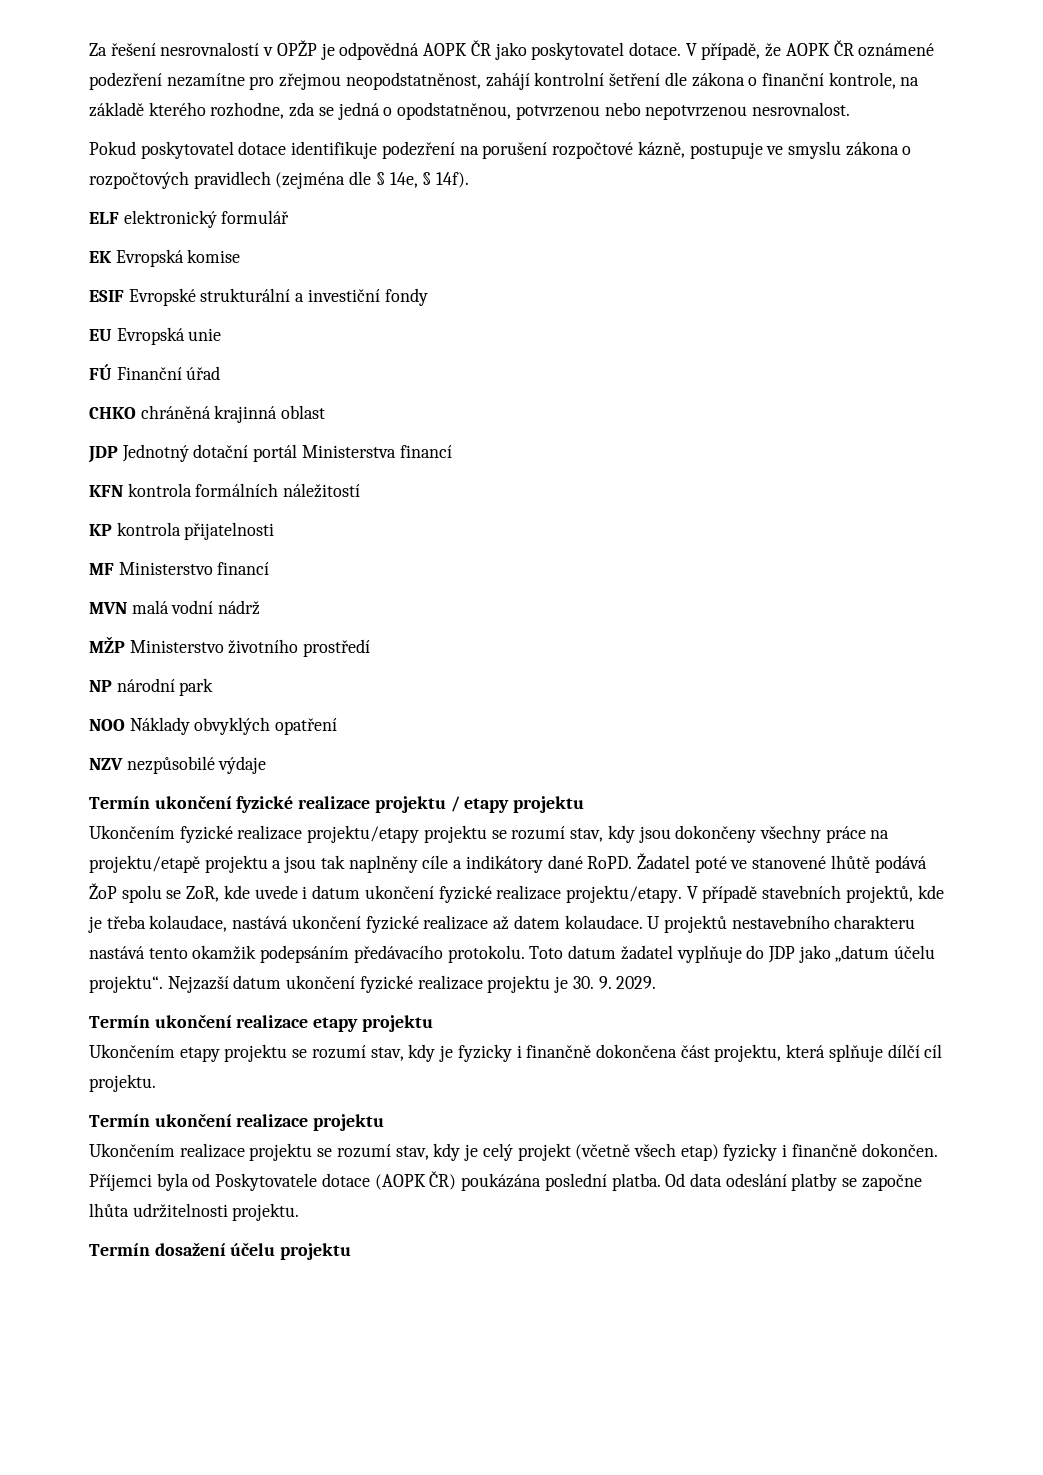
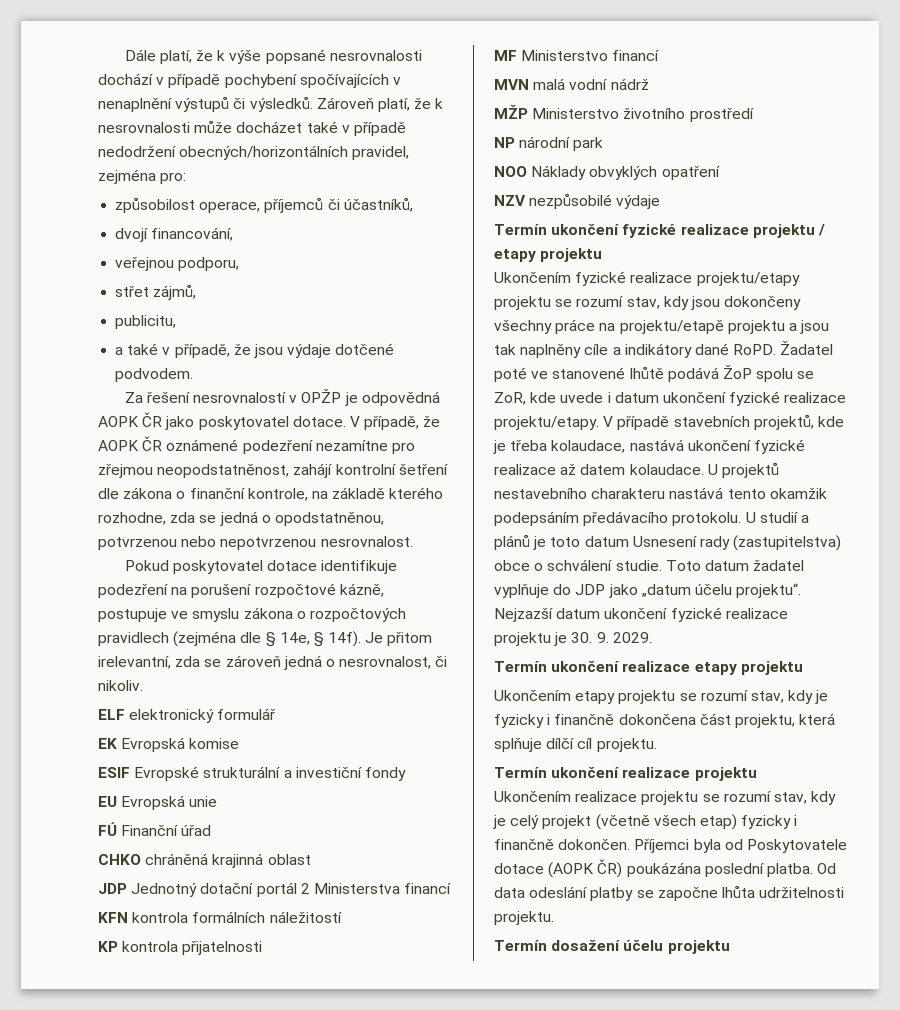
(89, 49) none -> [124,49,422,64] [98,73,401,88] [98,96,444,112] [98,120,406,136] [98,145,410,160] [98,169,187,184] [115,197,413,213] [115,227,234,242] [115,257,240,271] [115,284,197,300] [115,315,177,329] [115,343,395,358] [115,368,194,382] Dále platí, že k výše popsané nesrovnalosti dochází v případě pochybení spočívajících v nenaplnění výstupů či výsledků. Zároveň platí, že k nesrovnalosti může docházet také v případě nedodržení obecných/horizontálních pravidel, zejména pro: // způsobilost operace, příjemců či účastníků, // dvojí financování, // veřejnou podporu, // střet zájmů, // publicitu, // a také v případě, že jsou výdaje dotčené podvodem. //
(470, 180) none -> [365,632,433,646] [98,655,448,670] [98,680,143,691] Je přitom irelevantní, zda se zároveň jedná o nesrovnalost, či nikoliv.
(298, 453) none -> [300,883,310,894] 2
(525, 954) none -> [745,512,809,523] [494,534,842,551] [494,559,662,571] U studií a plánů je toto datum Usnesení rady (zastupitelstva) obce o schválení studie.

